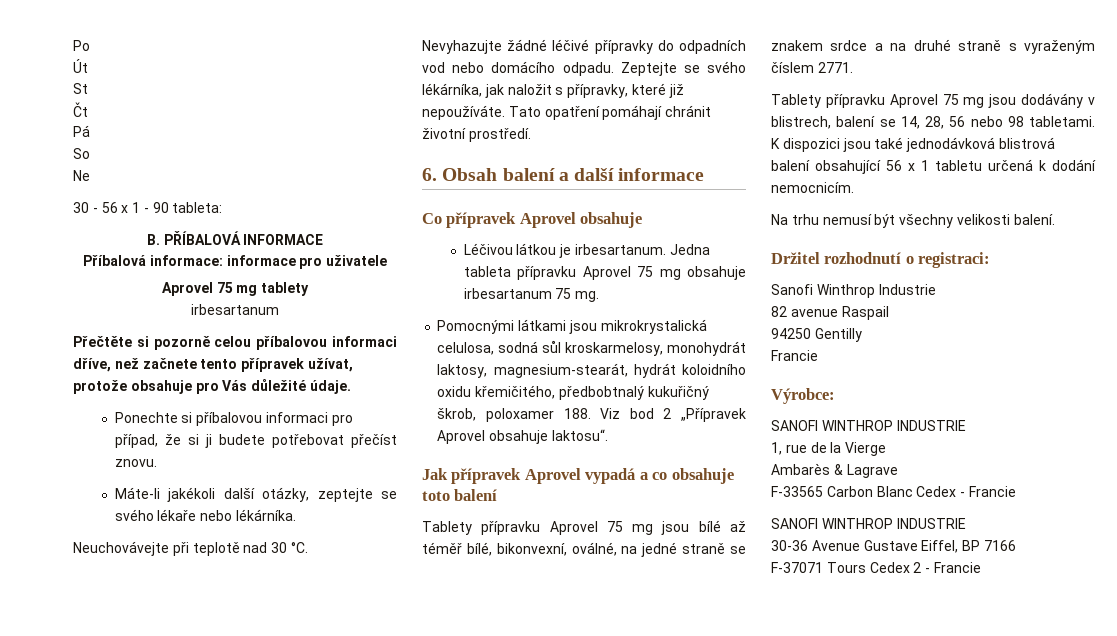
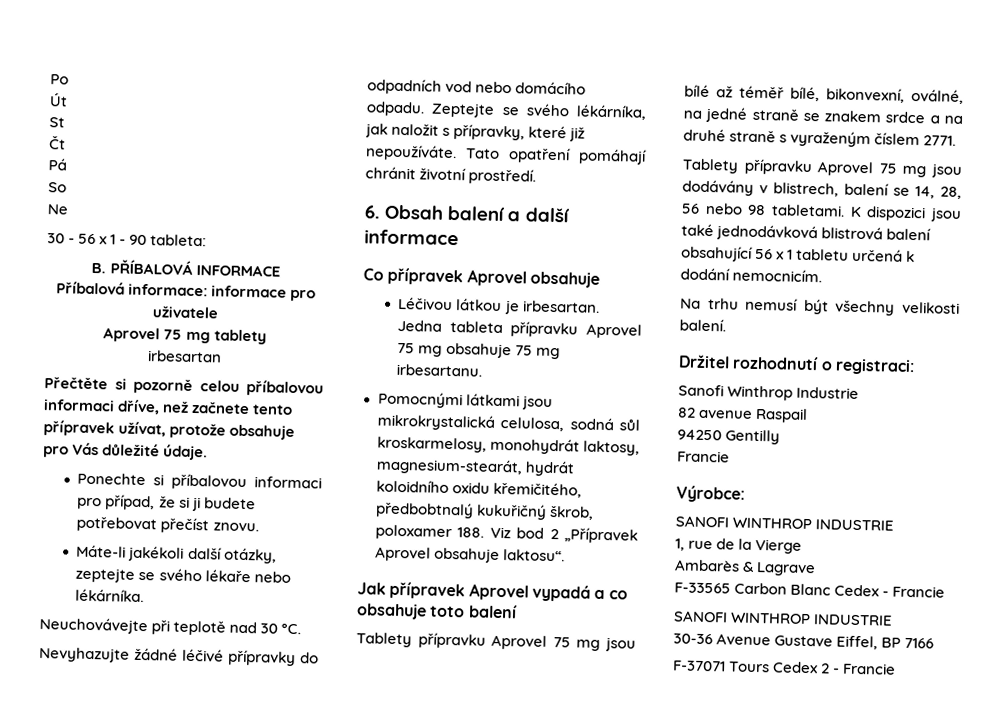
[191,304,279,315] irbesartanum -> [147,350,222,363] irbesartan
[574,244,666,255] irbesartanum. -> [521,300,600,313] irbesartan.
[463,288,600,302] irbesartanum 75 mg. -> [514,345,560,360] [396,363,483,377] 75 mg irbesartanu.

